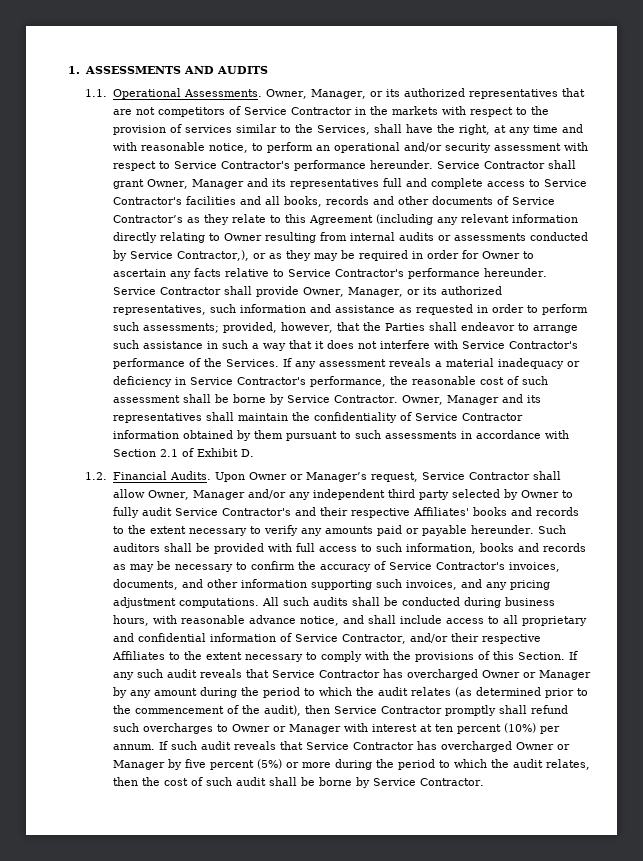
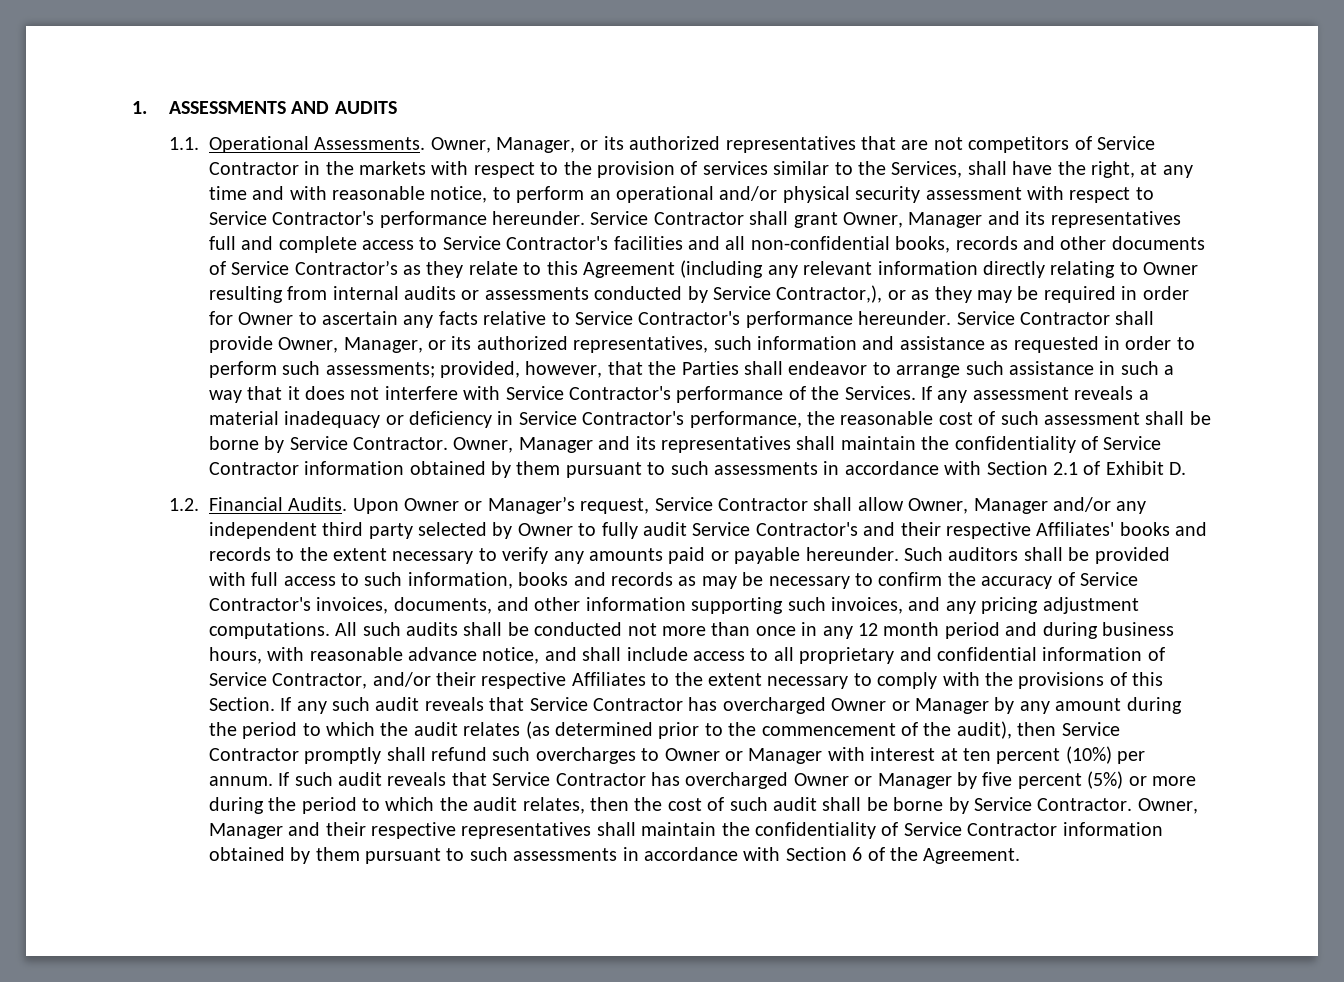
(442, 147) none -> [782,186,850,203] physical
(280, 200) none -> [750,236,890,250] non-confidential
(460, 601) none -> [627,622,1038,639] not more than once in any 12 month period and
(484, 782) none -> [1137,798,1198,814] [208,822,1163,839] [208,847,1021,864] Owner, Manager and their respective representatives shall maintain the confidentiality of Service Contractor information obtained by them pursuant to such assessments in accordance with Section 6 of the Agreement.

